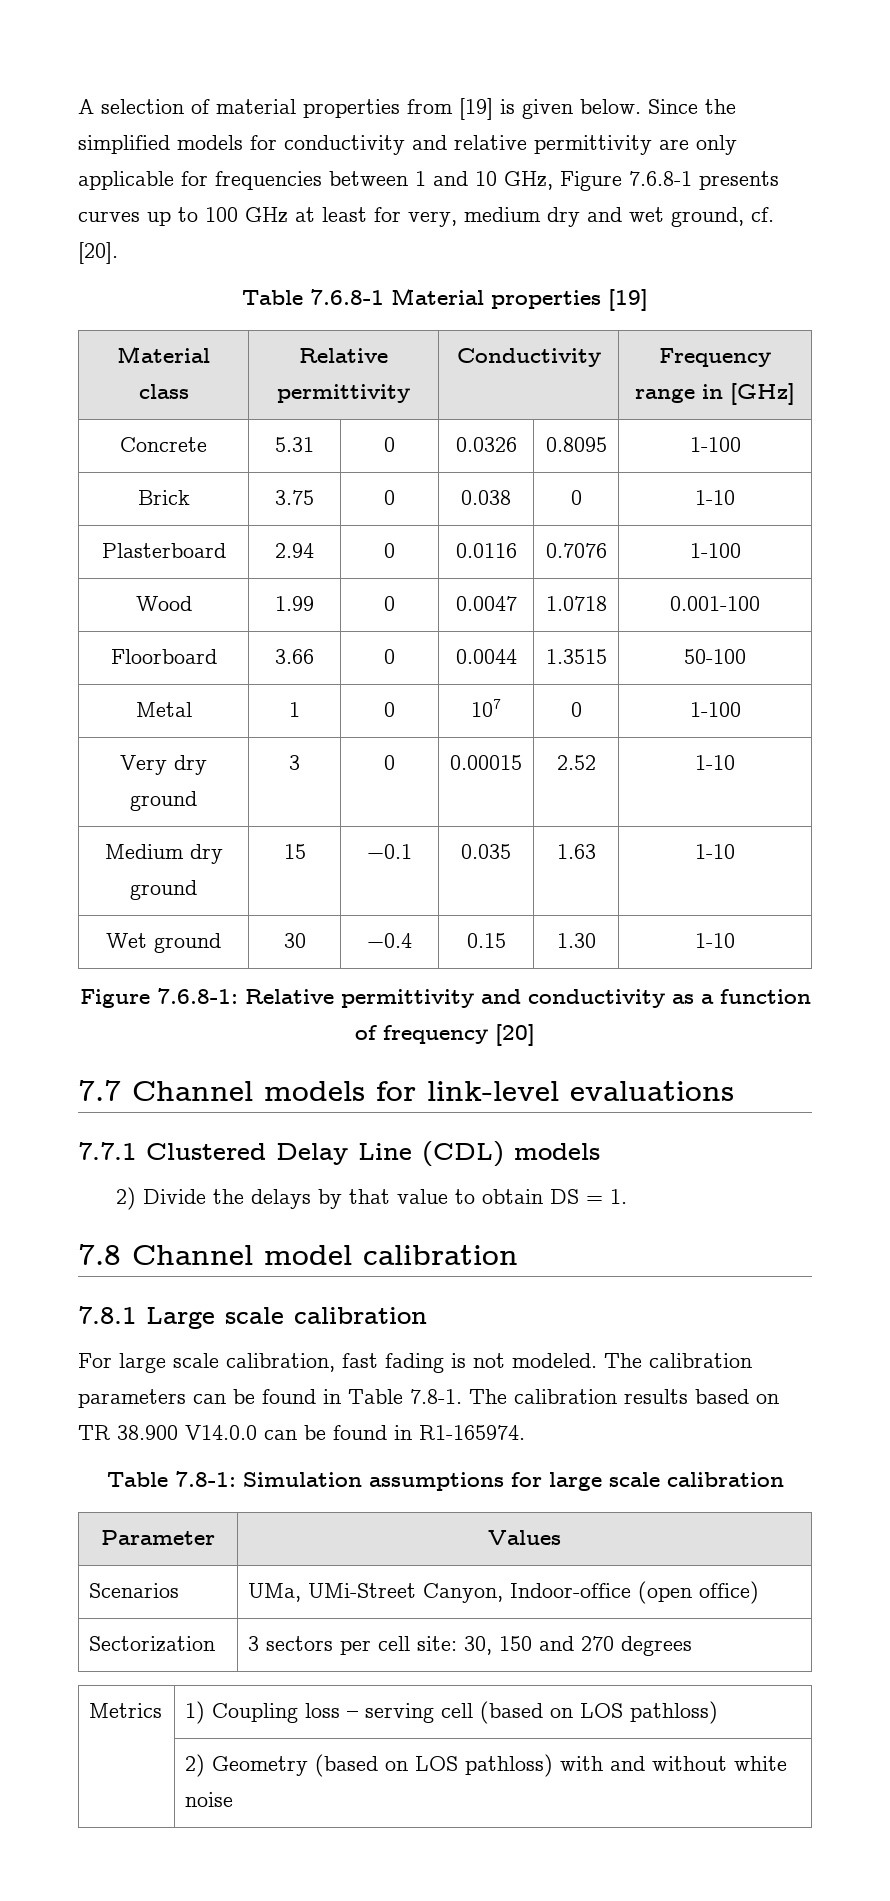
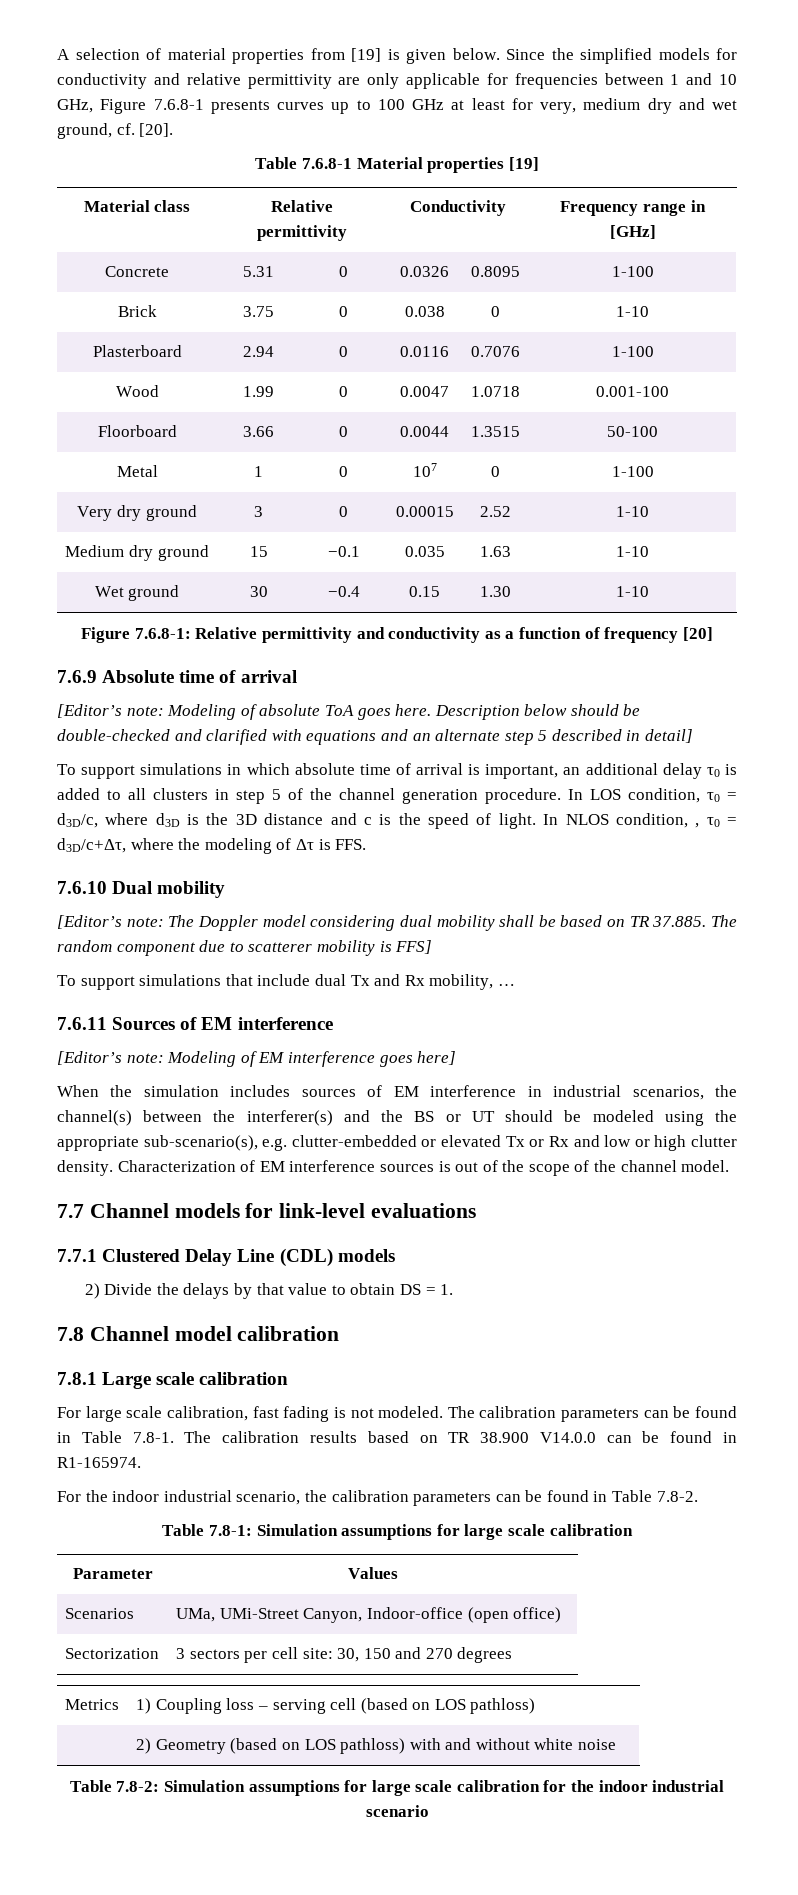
(535, 1035) none -> [57,670,297,683] [57,704,641,720] [57,729,694,745] [57,763,737,779] [57,788,737,804] [57,813,737,829] [57,838,367,854] [57,881,226,898] [57,915,737,931] [57,940,433,956] [57,974,515,990] [57,1017,333,1030] [57,1051,457,1067] [57,1085,737,1100] [57,1110,737,1126] [57,1135,737,1151] [57,1160,730,1176] // 7.6.9 Absolute time of arrival // [Editor’s note: Modeling of absolute ToA goes here. Description below should be double-checked and clarified with equations and an alternate step 5 described in detail] // To support simulations in which absolute time of arrival is important, an additional delay τ0 is added to all clusters in step 5 of the channel generation procedure. In LOS condition, τ0 = d3D/c, where d3D is the 3D distance and c is the speed of light. In NLOS condition, , τ0 = d3D/c+Δτ, where the modeling of Δτ is FFS. // 7.6.10 Dual mobility // [Editor’s note: The Doppler model considering dual mobility shall be based on TR 37.885. The random component due to scatterer mobility is FFS] // To support simulations that include dual Tx and Rx mobility, … // 7.6.11 Sources of EM interference // [Editor’s note: Modeling of EM interference goes here] // When the simulation includes sources of EM interference in industrial scenarios, the channel(s) between the interferer(s) and the BS or UT should be modeled using the appropriate sub-scenario(s), e.g. clutter-embedded or elevated Tx or Rx and low or high clutter density. Characterization of EM interference sources is out of the scope of the channel model.
(525, 1432) none -> [57,1490,698,1506] // For the indoor industrial scenario, the calibration parameters can be found in Table 7.8-2.
(234, 1799) none -> [69,1780,725,1796] [365,1805,429,1817] // Table 7.8-2: Simulation assumptions for large scale calibration for the indoor industrial scenario

